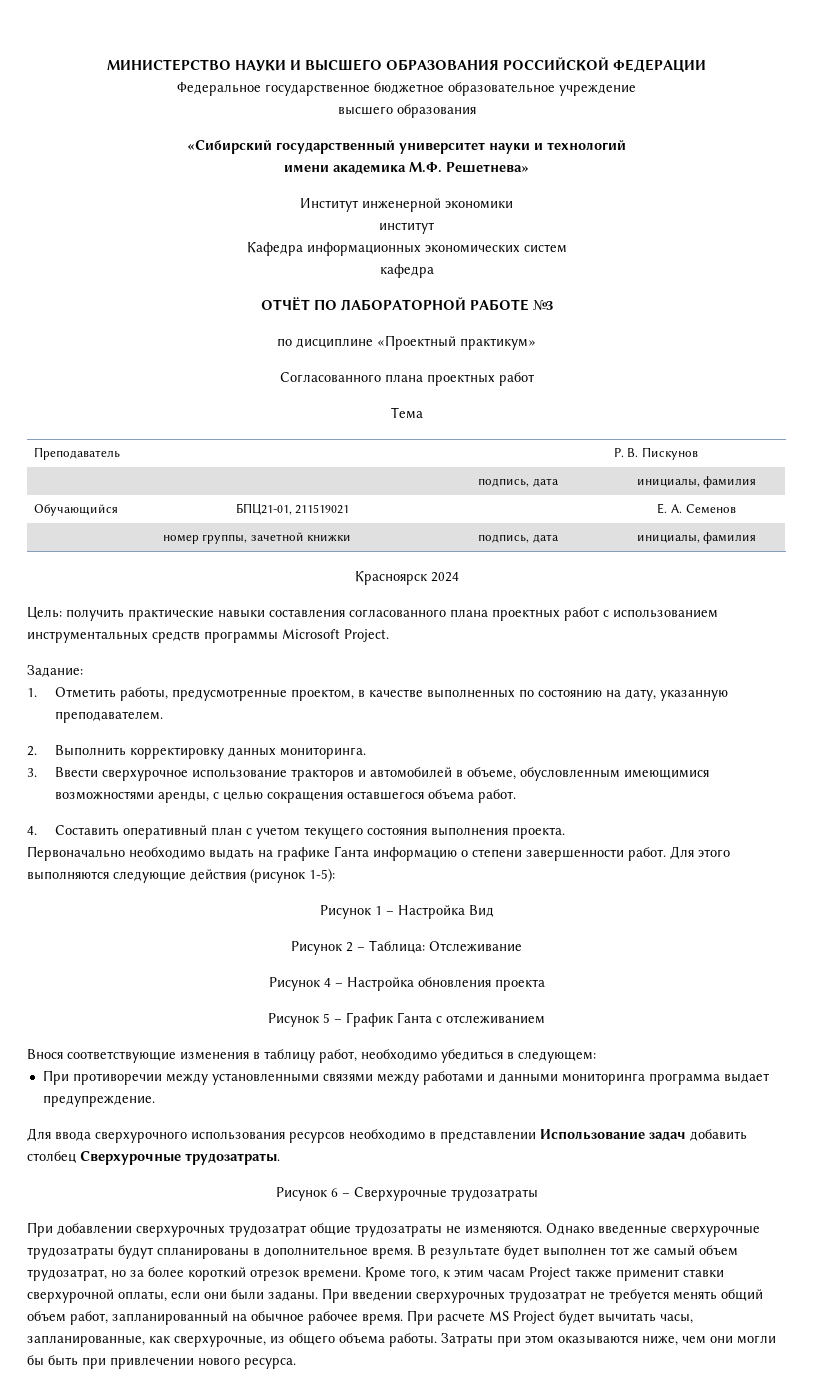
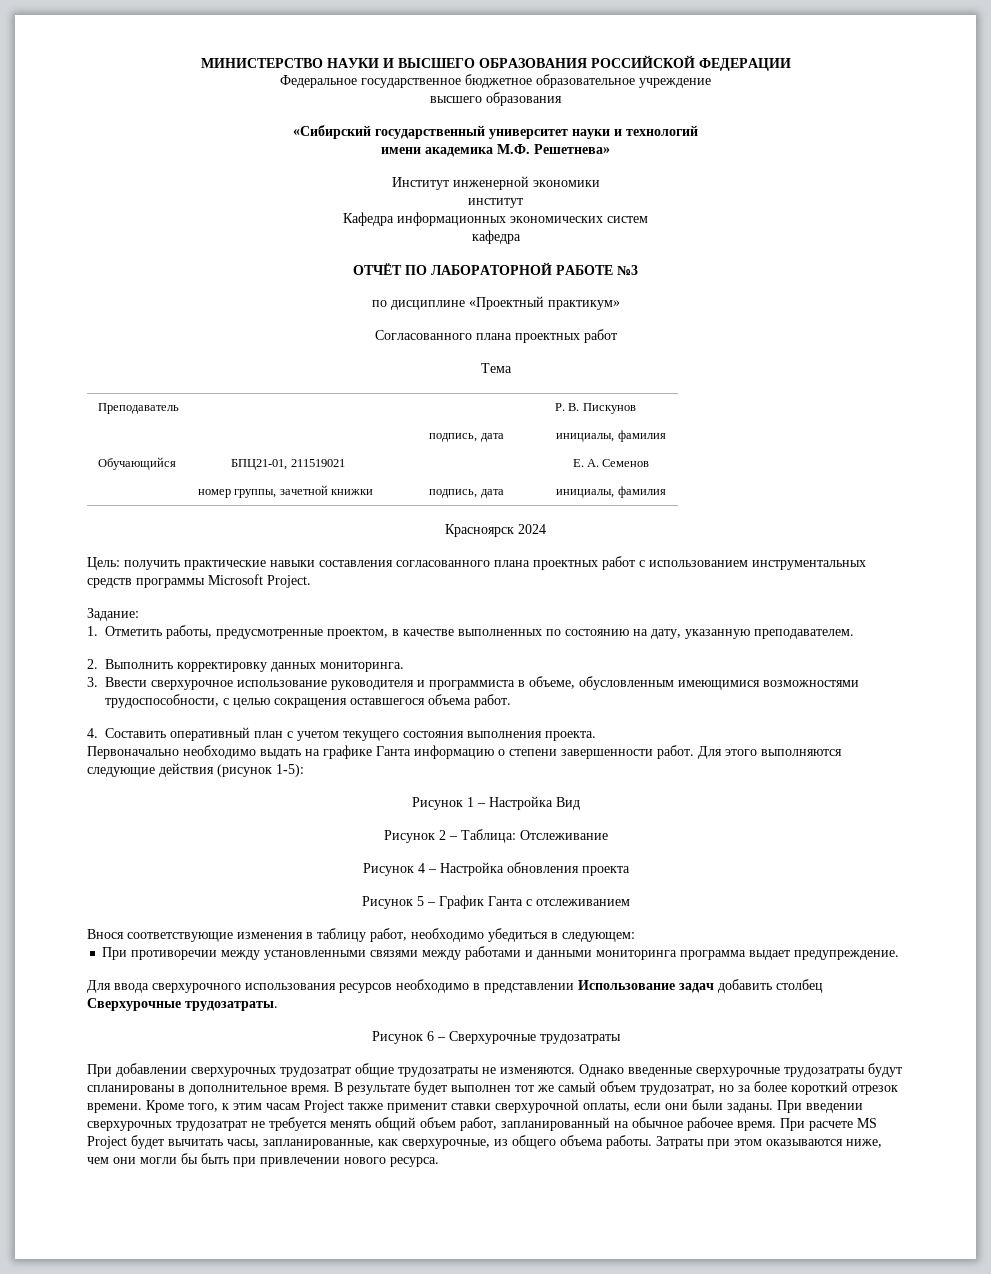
[290,767,452,781] тракторов и автомобилей -> [331,680,515,690] руководителя и программиста
[157,791,209,803] аренды, -> [105,694,219,708] трудоспособности,

